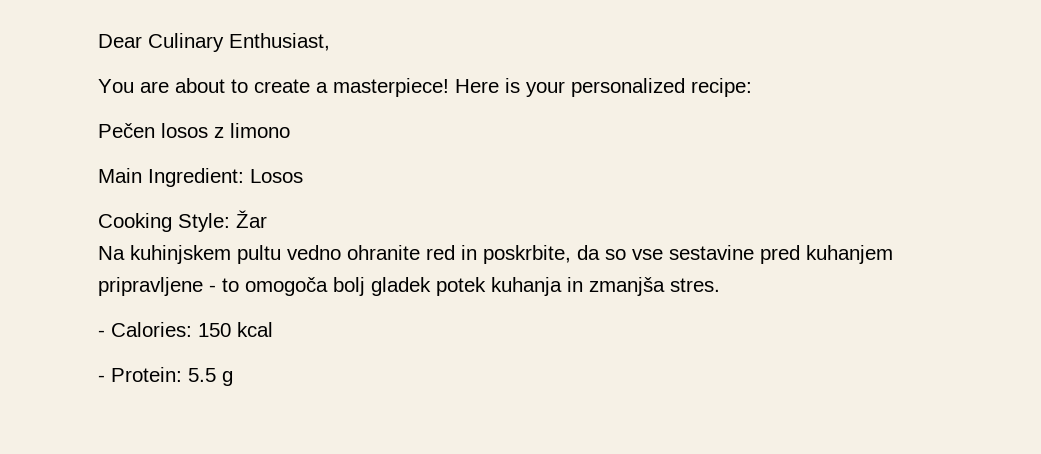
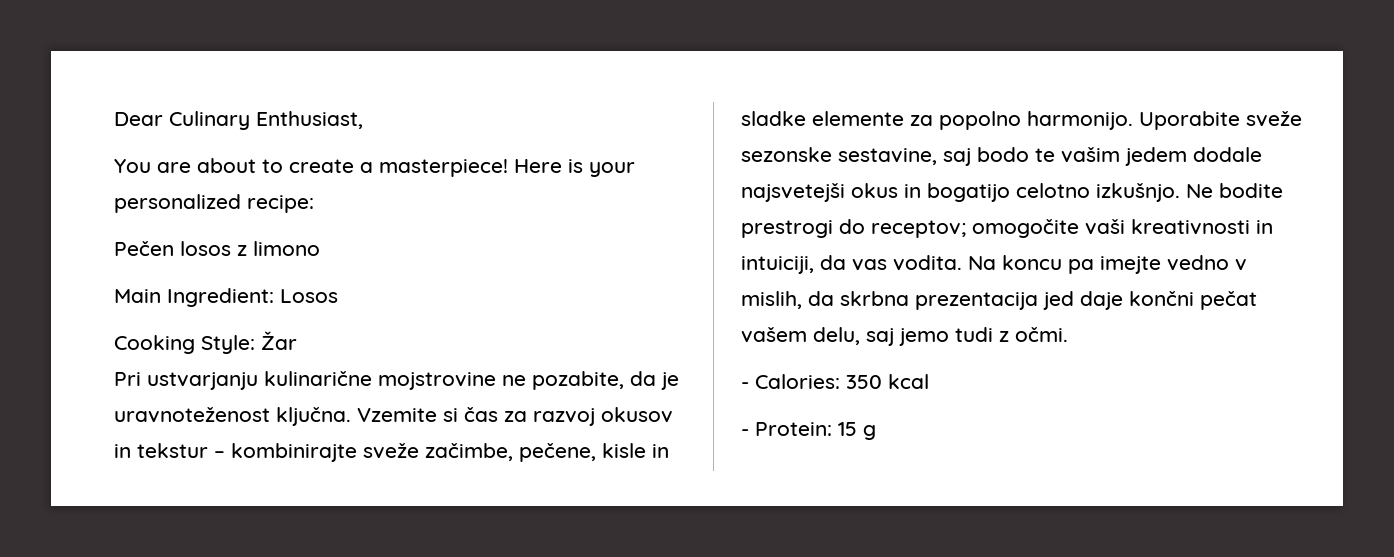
[98,245,893,264] [98,277,720,296] Na kuhinjskem pultu vedno ohranite red in poskrbite, da so vse sestavine pred kuhanjem pripravljene - to omogoča bolj gladek potek kuhanja in zmanjša stres. -> [114,371,679,390] [114,407,673,426] [114,443,669,462] [741,111,1302,130] [741,147,1262,166] [741,183,1283,202] [741,219,1273,238] [741,255,1247,274] [741,291,1257,310] [741,327,1068,346] Pri ustvarjanju kulinarične mojstrovine ne pozabite, da je uravnoteženost ključna. Vzemite si čas za razvoj okusov in tekstur – kombinirajte sveže začimbe, pečene, kisle in sladke elemente za popolno harmonijo. Uporabite sveže sezonske sestavine, saj bodo te vašim jedem dodale najsvetejši okus in bogatijo celotno izkušnjo. Ne bodite prestrogi do receptov; omogočite vaši kreativnosti in intuiciji, da vas vodita. Na koncu pa imejte vedno v mislih, da skrbna prezentacija jed daje končni pečat vašem delu, saj jemo tudi z očmi.
[198,323,231,337] 150 -> [846,375,882,389] 350
[188,368,216,382] 5.5 -> [838,422,857,436] 15

